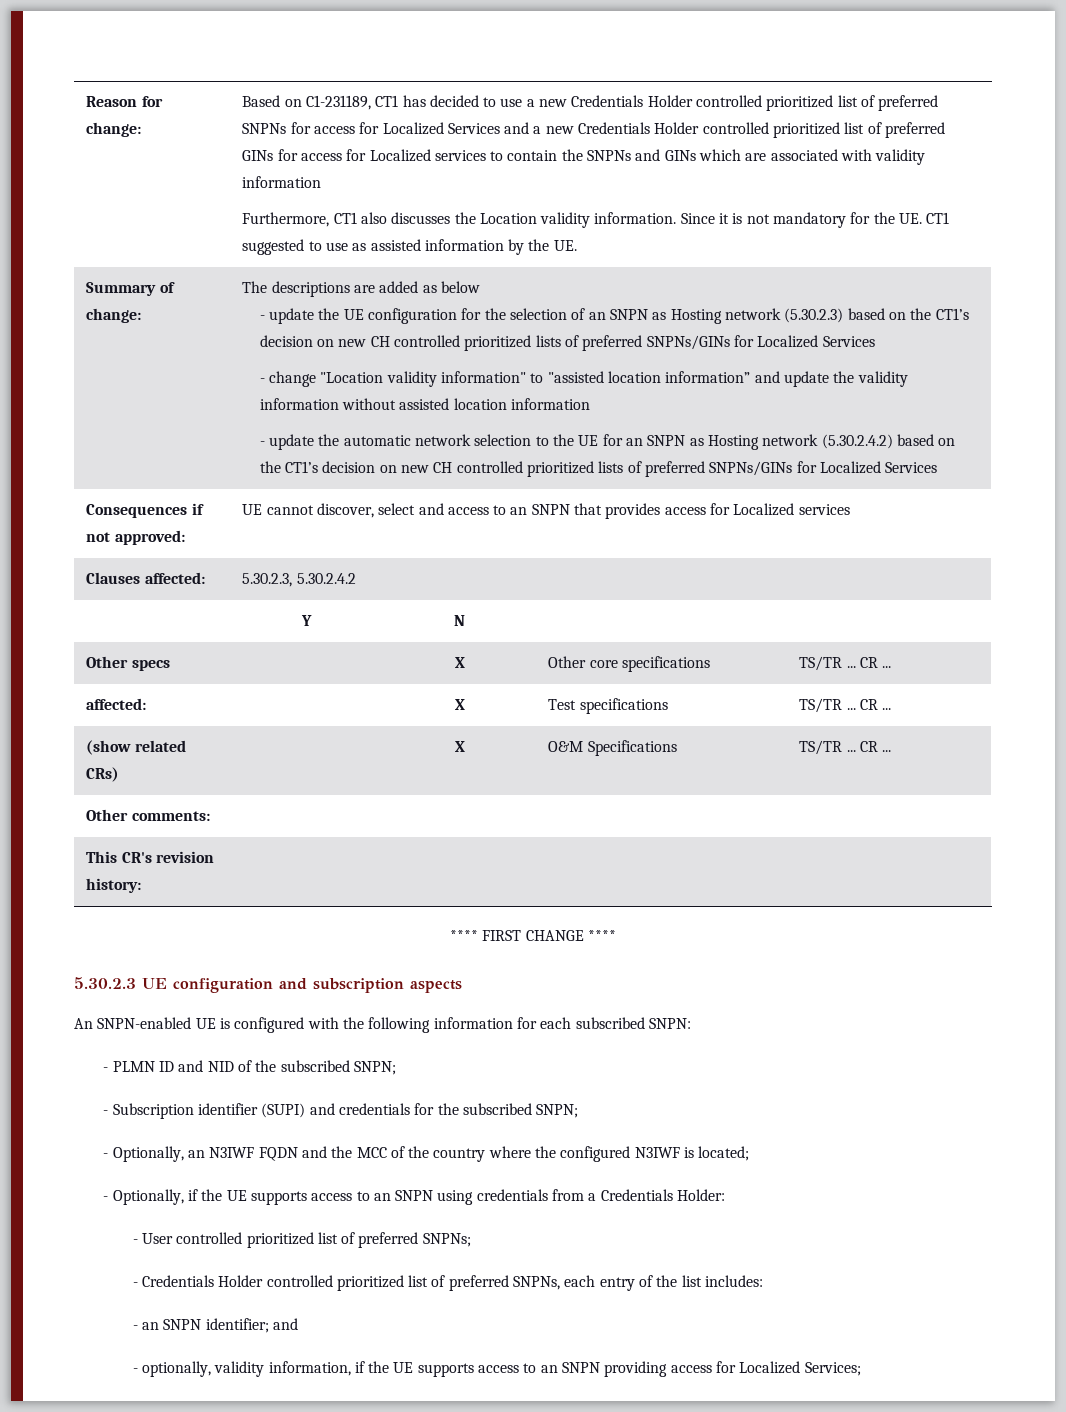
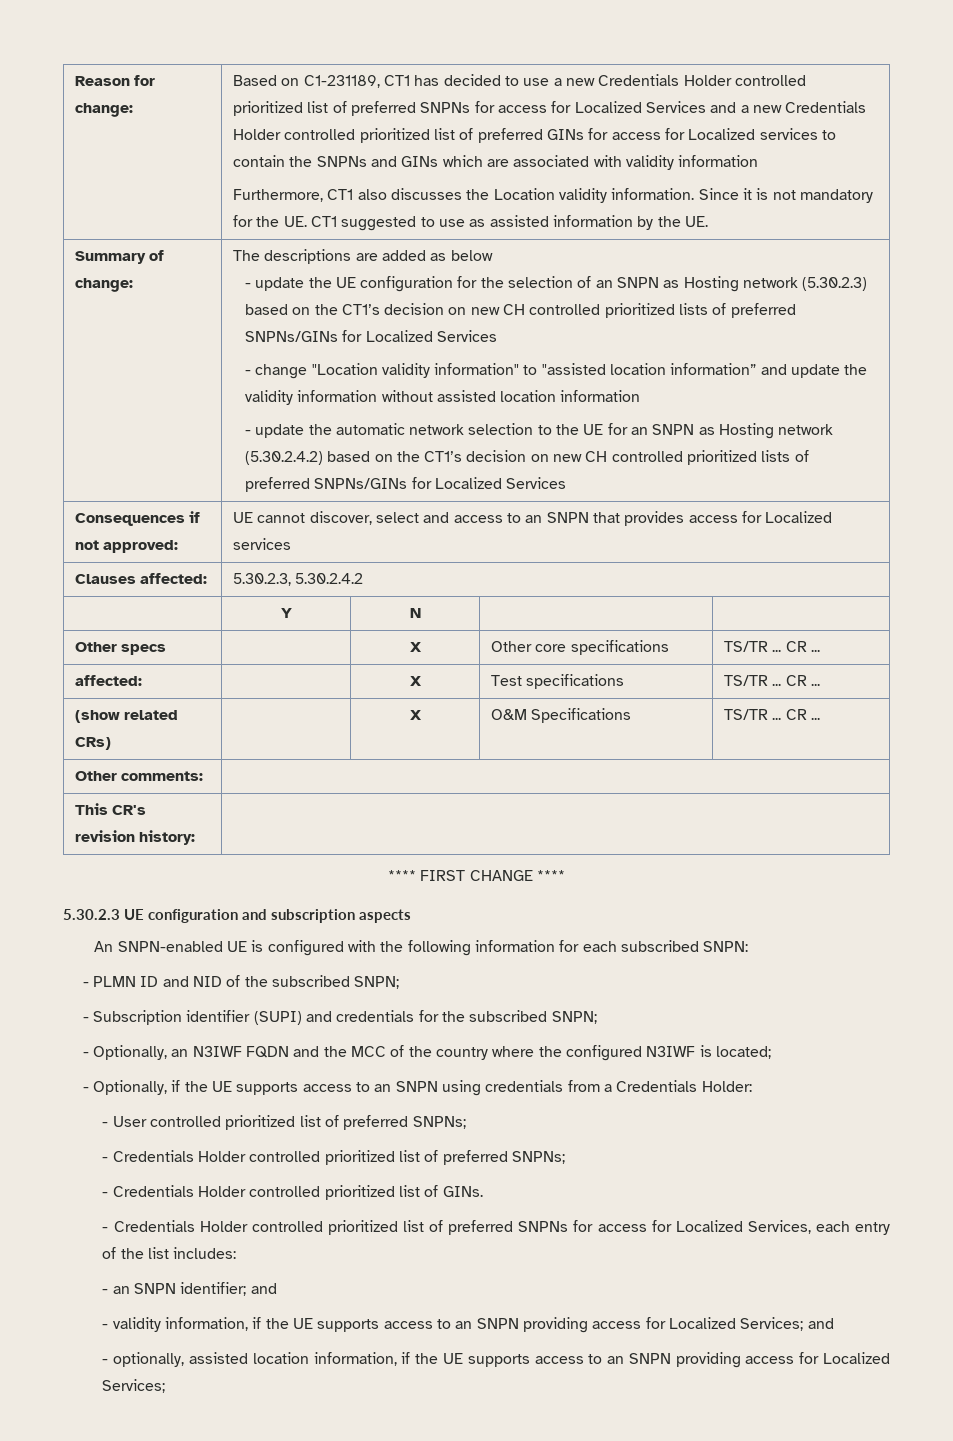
[513,1276,561,1290] SNPNs, -> [512,1151,566,1164] [102,1185,483,1200] [102,1220,811,1235] SNPNs; // - Credentials Holder controlled prioritized list of GINs. // - Credentials Holder controlled prioritized list of preferred SNPNs for access for Localized Services,
[141,1361,211,1377] optionally, -> (109, 1326) none
(861, 1369) none -> [807,1318,834,1329] [102,1352,890,1368] [102,1379,166,1393] and // - optionally, assisted location information, if the UE supports access to an SNPN providing access for Localized Services;

